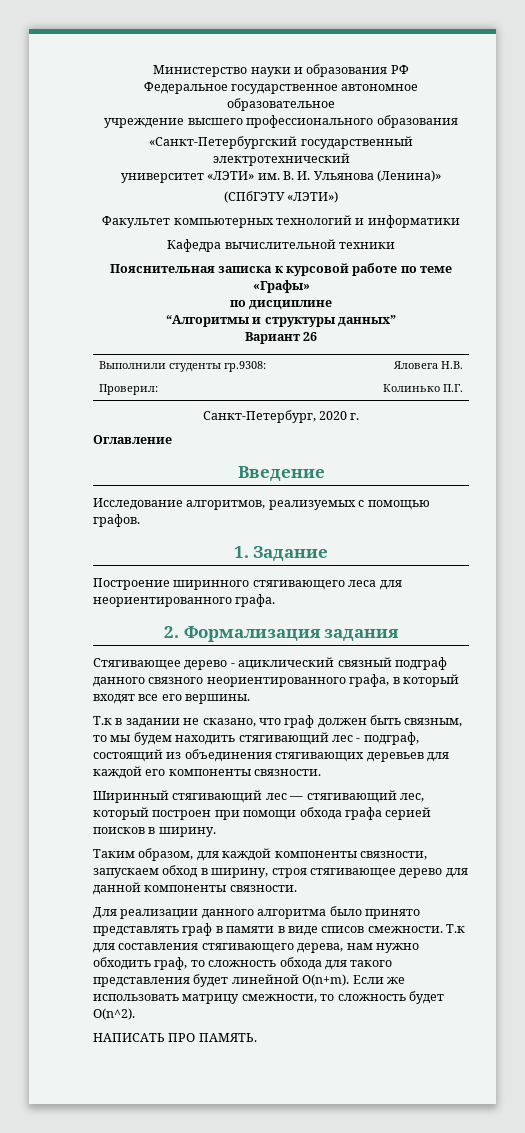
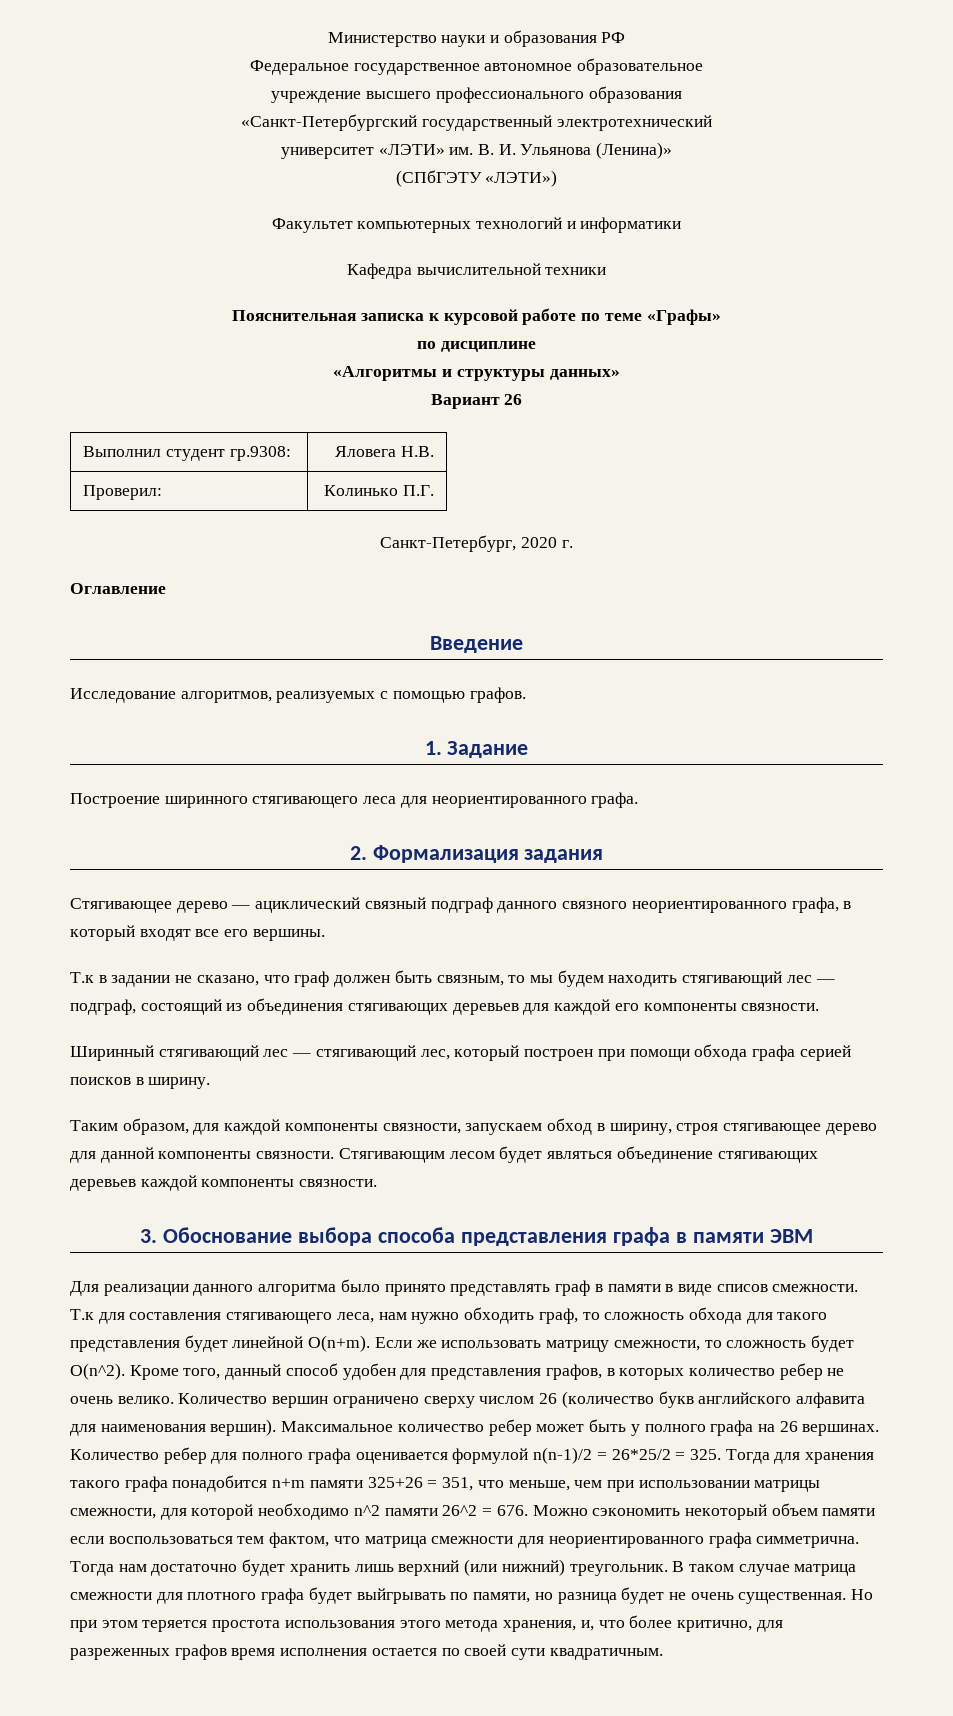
[165,315,250,327] “Алгоритмы -> [333,366,438,381] «Алгоритмы
[338,315,397,327] данных” -> [549,369,620,380] данных»
[99,361,222,372] Выполнили студенты -> [83,446,226,461] Выполнил студент
[230,663,235,667] - -> [231,905,251,909] —
[356,738,361,742] - -> [815,979,835,983] —
(297, 888) none -> [338,1146,818,1163] [70,1175,378,1191] [140,1227,813,1246] Стягивающим лесом будет являться объединение стягивающих деревьев каждой компоненты связности. // 3. Обоснование выбора способа представления графа в памяти ЭВМ
[297,943,344,953] дерева, -> [336,1312,374,1323] леса,
[93,1033,257,1042] // НАПИСАТЬ ПРО ПАМЯТЬ. -> [129,1363,845,1380] [70,1391,865,1408] [70,1419,880,1436] [70,1447,875,1464] [70,1475,821,1492] [70,1503,876,1520] [70,1532,860,1548] [70,1559,857,1576] [70,1587,874,1604] [70,1615,783,1632] [70,1644,663,1660] Кроме того, данный способ удобен для представления графов, в которых количество ребер не очень велико. Количество вершин ограничено сверху числом 26 (количество букв английского алфавита для наименования вершин). Максимальное количество ребер может быть у полного графа на 26 вершинах. Количество ребер для полного графа оценивается формулой n(n-1)/2 = 26*25/2 = 325. Тогда для хранения такого графа понадобится n+m памяти 325+26 = 351, что меньше, чем при использовании матрицы смежности, для которой необходимо n^2 памяти 26^2 = 676. Можно сэкономить некоторый объем памяти если воспользоваться тем фактом, что матрица смежности для неориентированного графа симметрична. Тогда нам достаточно будет хранить лишь верхний (или нижний) треугольник. В таком случае матрица смежности для плотного графа будет выйгрывать по памяти, но разница будет не очень существенная. Но при этом теряется простота использования этого метода хранения, и, что более критично, для разреженных графов время исполнения остается по своей сути квадратичным.

